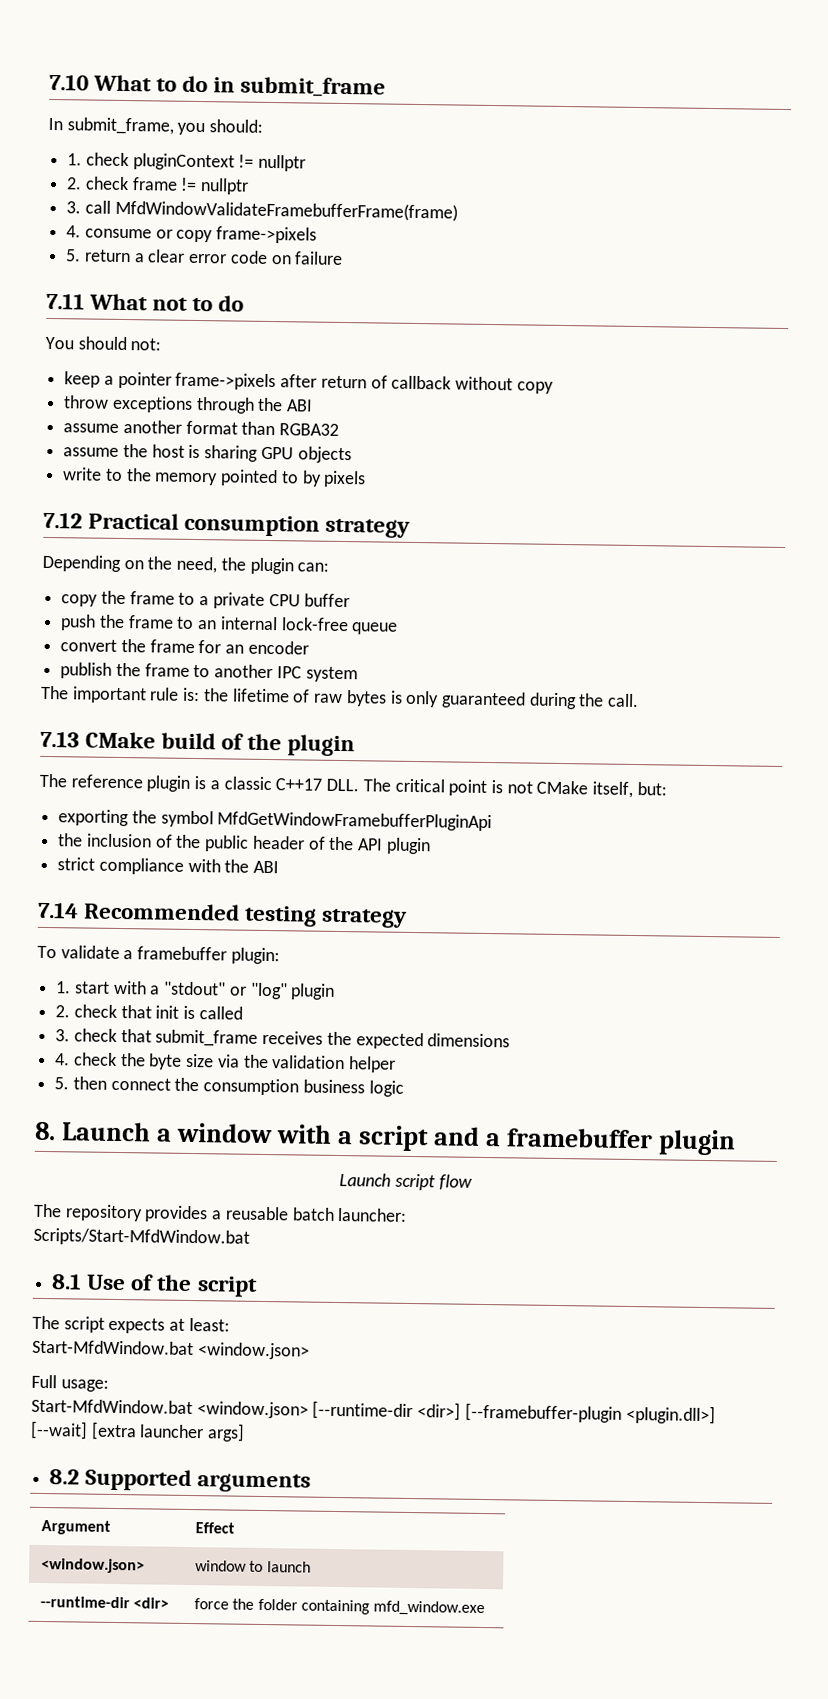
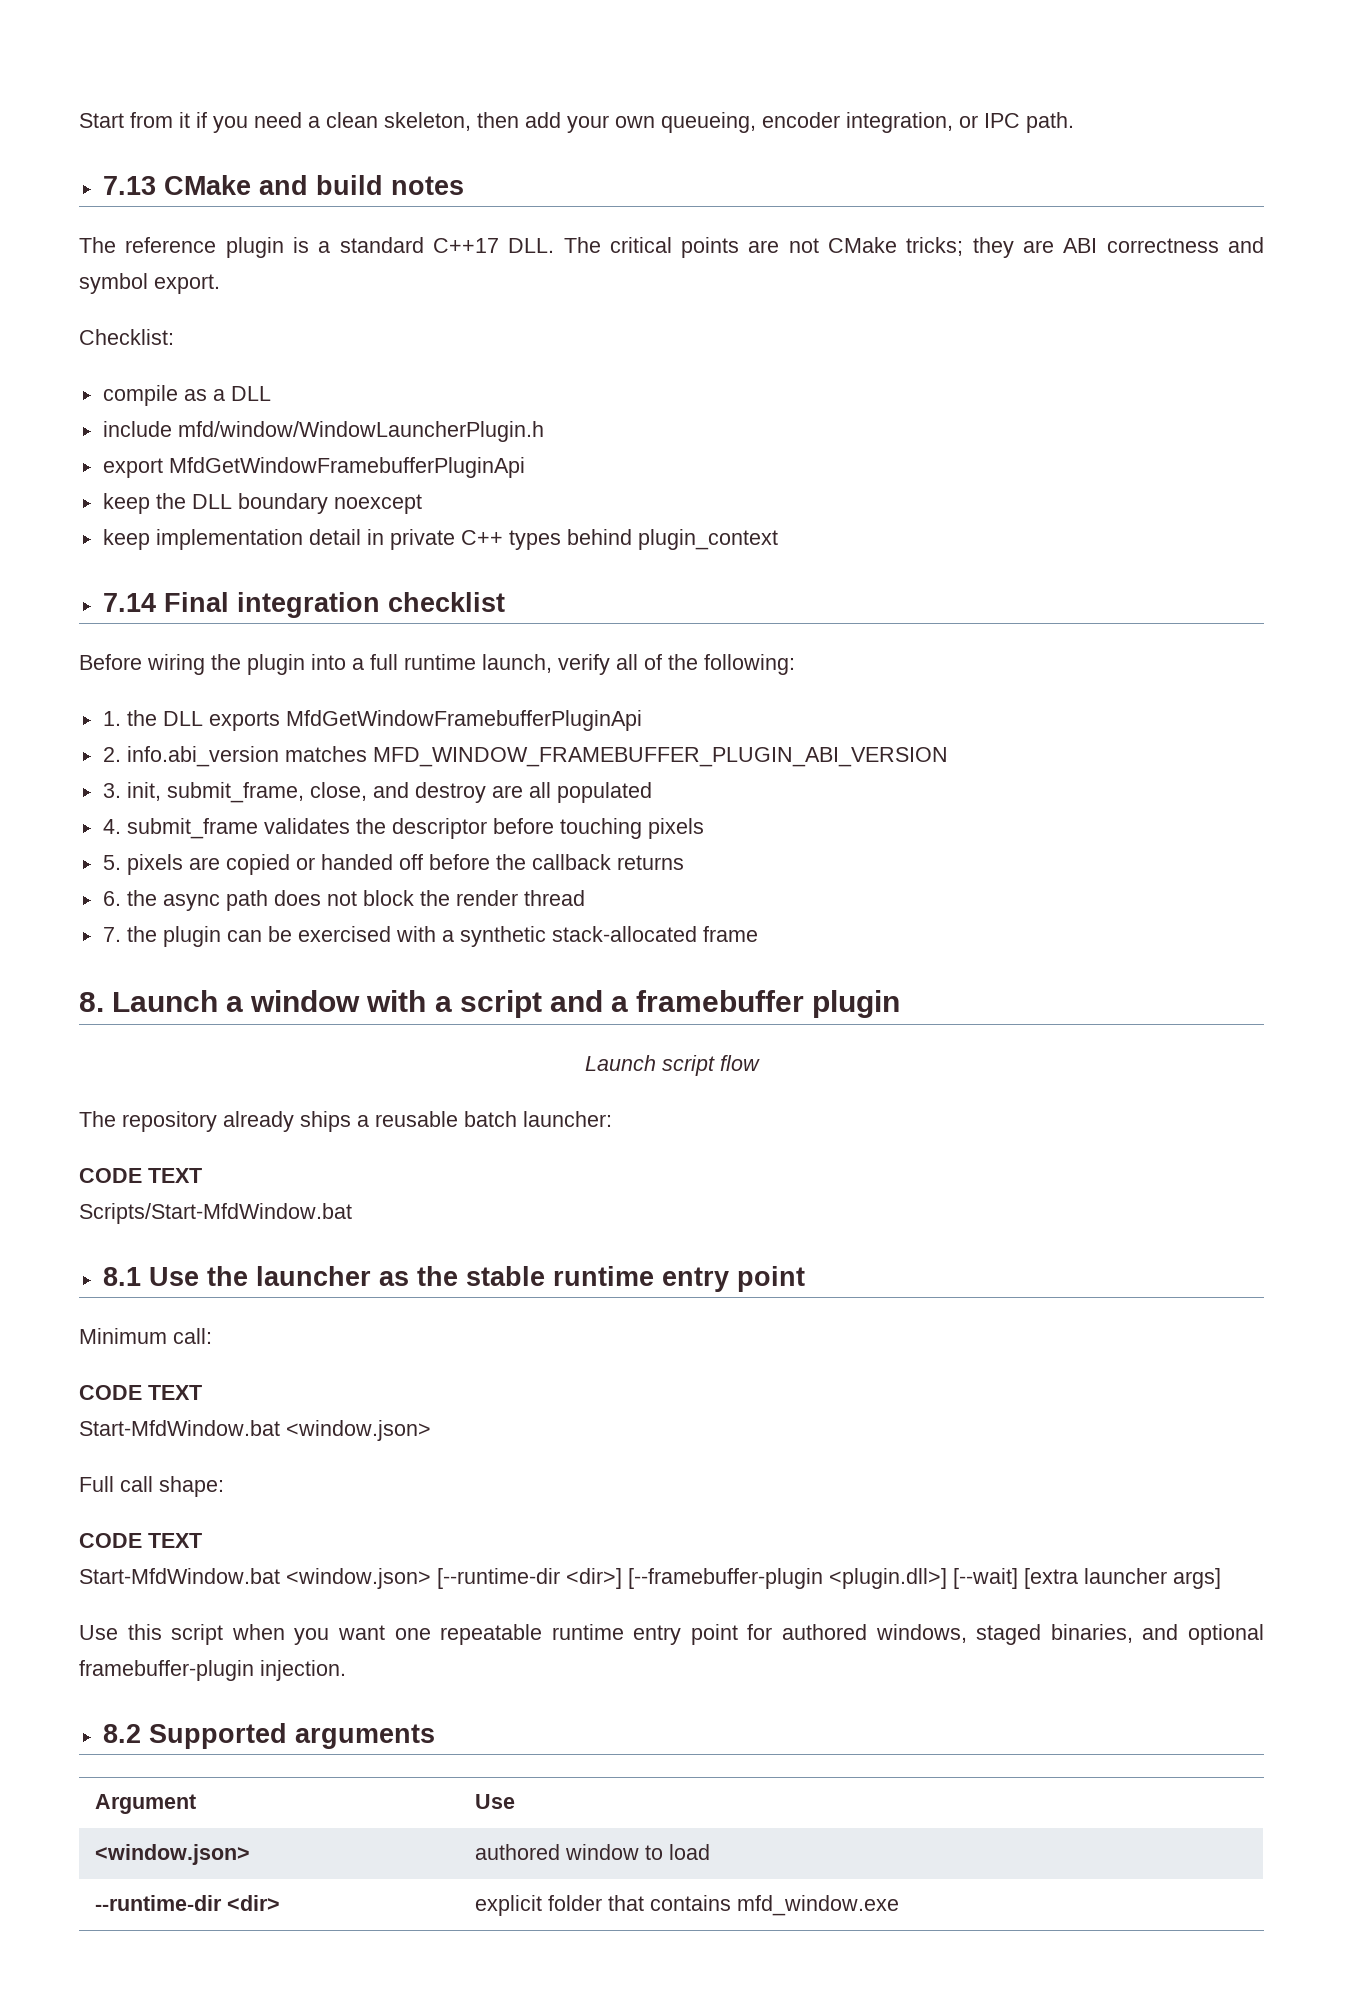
[49,73,387,98] [48,117,264,136] [67,152,307,172] [66,176,250,195] [66,199,458,222] [66,225,318,244] [65,249,344,265] [46,292,245,312] [45,336,162,351] [64,371,554,394] [63,395,314,414] [63,419,340,436] [63,443,352,464] [62,467,367,488] [43,511,411,538] [42,554,330,575] [61,590,351,609] [60,614,399,635] [60,638,309,655] [60,662,358,683] [41,685,640,710] [40,730,356,757] 7.10 What to do in submit_frame // In submit_frame, you should: // 1. check pluginContext != nullptr // 2. check frame != nullptr // 3. call MfdWindowValidateFramebufferFrame(frame) // 4. consume or copy frame->pixels // 5. return a clear error code on failure // 7.11 What not to do // You should not: // keep a pointer frame->pixels after return of callback without copy // throw exceptions through the ABI // assume another format than RGBA32 // assume the host is sharing GPU objects // write to the memory pointed to by pixels // 7.12 Practical consumption strategy // Depending on the need, the plugin can: // copy the frame to a private CPU buffer // push the frame to an internal lock-free queue // convert the frame for an encoder // publish the frame to another IPC system // The important rule is: the lifetime of raw bytes is only guaranteed during the call. // 7.13 CMake build of the plugin -> [79,112,1074,133] [102,175,464,195] Start from it if you need a clean skeleton, then add your own queueing, encoder integration, or IPC path. // 7.13 CMake and build notes
[223,776,272,791] classic -> [339,237,424,253] standard
[448,779,667,798] [58,809,493,832] [58,833,431,855] [57,857,280,875] [38,901,408,928] [37,945,280,965] [56,980,336,1000] [55,1004,243,1020] [55,1028,511,1050] [55,1052,397,1073] [54,1076,404,1097] point is not CMake itself, but: // exporting the symbol MfdGetWindowFramebufferPluginApi // the inclusion of the public header of the API plugin // strict compliance with the ABI // 7.14 Recommended testing strategy // To validate a framebuffer plugin: // 1. start with a "stdout" or "log" plugin // 2. check that init is called // 3. check that submit_frame receives the expected dimensions // 4. check the byte size via the validation helper // 5. then connect the consumption business logic -> [681,237,1264,258] [79,273,220,294] [79,329,174,345] [102,385,271,406] [102,421,544,442] [102,457,525,478] [102,493,422,514] [102,529,778,550] [102,592,505,618] [79,654,795,675] [102,710,642,731] [102,746,948,767] [102,782,652,803] [102,818,704,839] [102,854,684,875] [102,890,585,911] [102,926,758,947] points are not CMake tricks; they are ABI correctness and symbol export. // Checklist: // compile as a DLL // include mfd/window/WindowLauncherPlugin.h // export MfdGetWindowFramebufferPluginApi // keep the DLL boundary noexcept // keep implementation detail in private C++ types behind plugin_context // 7.14 Final integration checklist // Before wiring the plugin into a full runtime launch, verify all of the following: // 1. the DLL exports MfdGetWindowFramebufferPluginApi // 2. info.abi_version matches MFD_WINDOW_FRAMEBUFFER_PLUGIN_ABI_VERSION // 3. init, submit_frame, close, and destroy are all populated // 4. submit_frame validates the descriptor before touching pixels // 5. pixels are copied or handed off before the callback returns // 6. the async path does not block the render thread // 7. the plugin can be exercised with a synthetic stack-allocated frame
[144,1205,209,1223] provides -> [223,1111,351,1132] already ships
(408, 1215) none -> [79,1168,202,1183] // CODE TEXT
[130,1274,258,1297] [32,1315,230,1334] of the script // The script expects at least: -> [206,1266,805,1292] [79,1328,212,1344] [79,1385,202,1400] the launcher as the stable runtime entry point // Minimum call: // CODE TEXT
[60,1379,109,1392] usage: -> [120,1476,224,1497] [79,1533,202,1548] call shape: // CODE TEXT
(246, 1432) none -> [79,1624,1264,1645] [79,1660,346,1681] // Use this script when you want one repeatable runtime entry point for authored windows, staged binaries, and optional framebuffer-plugin injection.
[194,1522,235,1534] Effect -> [475,1794,516,1809] Use
(145, 1565) none -> [475,1844,561,1860] authored
[266,1561,311,1573] launch -> [669,1844,711,1860] load
[193,1598,370,1615] force the folder containing -> [475,1895,732,1916] explicit folder that contains

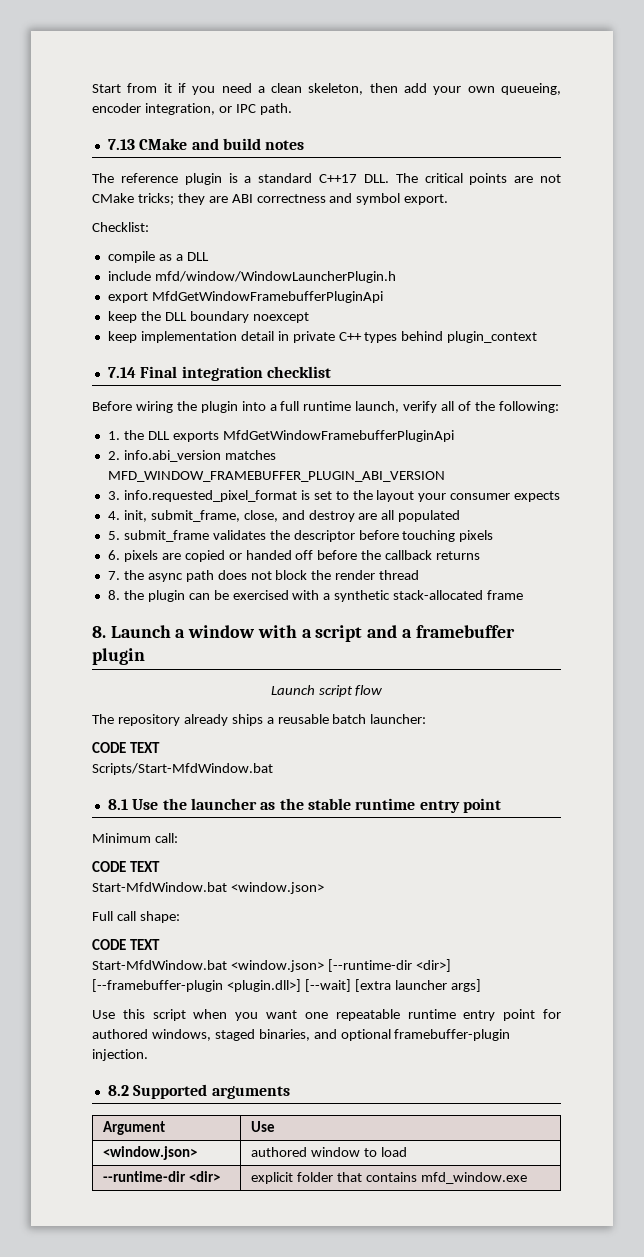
(121, 790) none -> [123,490,561,502] [107,511,120,520] info.requested_pixel_format is set to the layout your consumer expects // 4.
[102,819,121,834] 4. -> [107,531,120,540] 5.
[102,855,121,870] 5. -> [107,550,120,560] 6.
[102,891,121,906] 6. -> [107,571,120,580] 7.
[102,927,121,942] 7. -> [107,590,120,600] 8.

